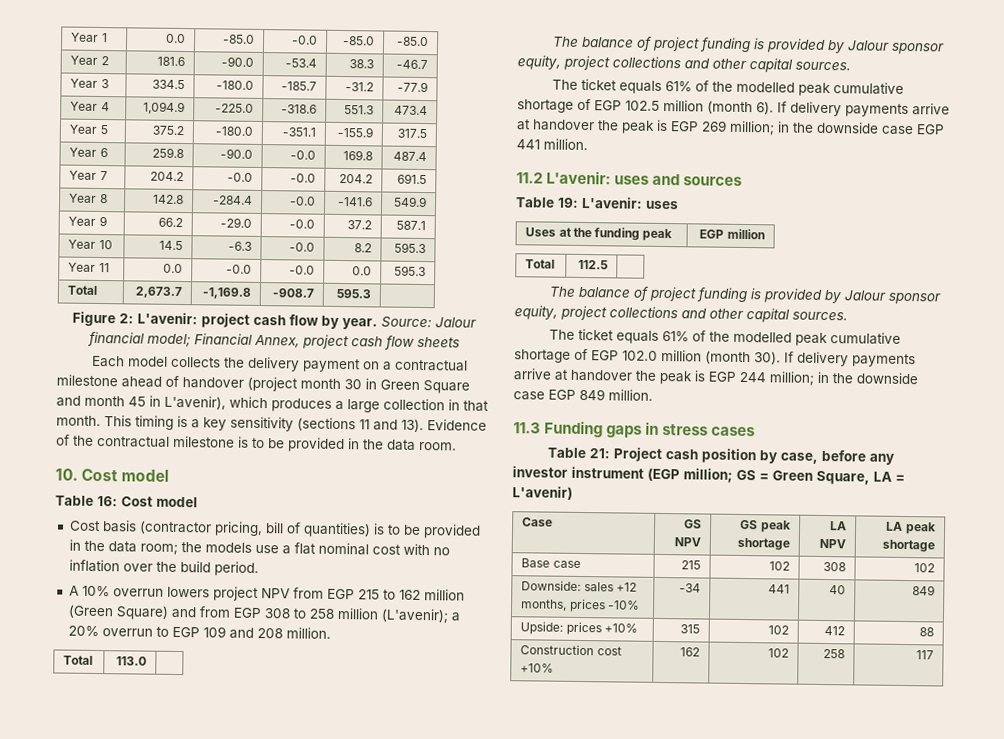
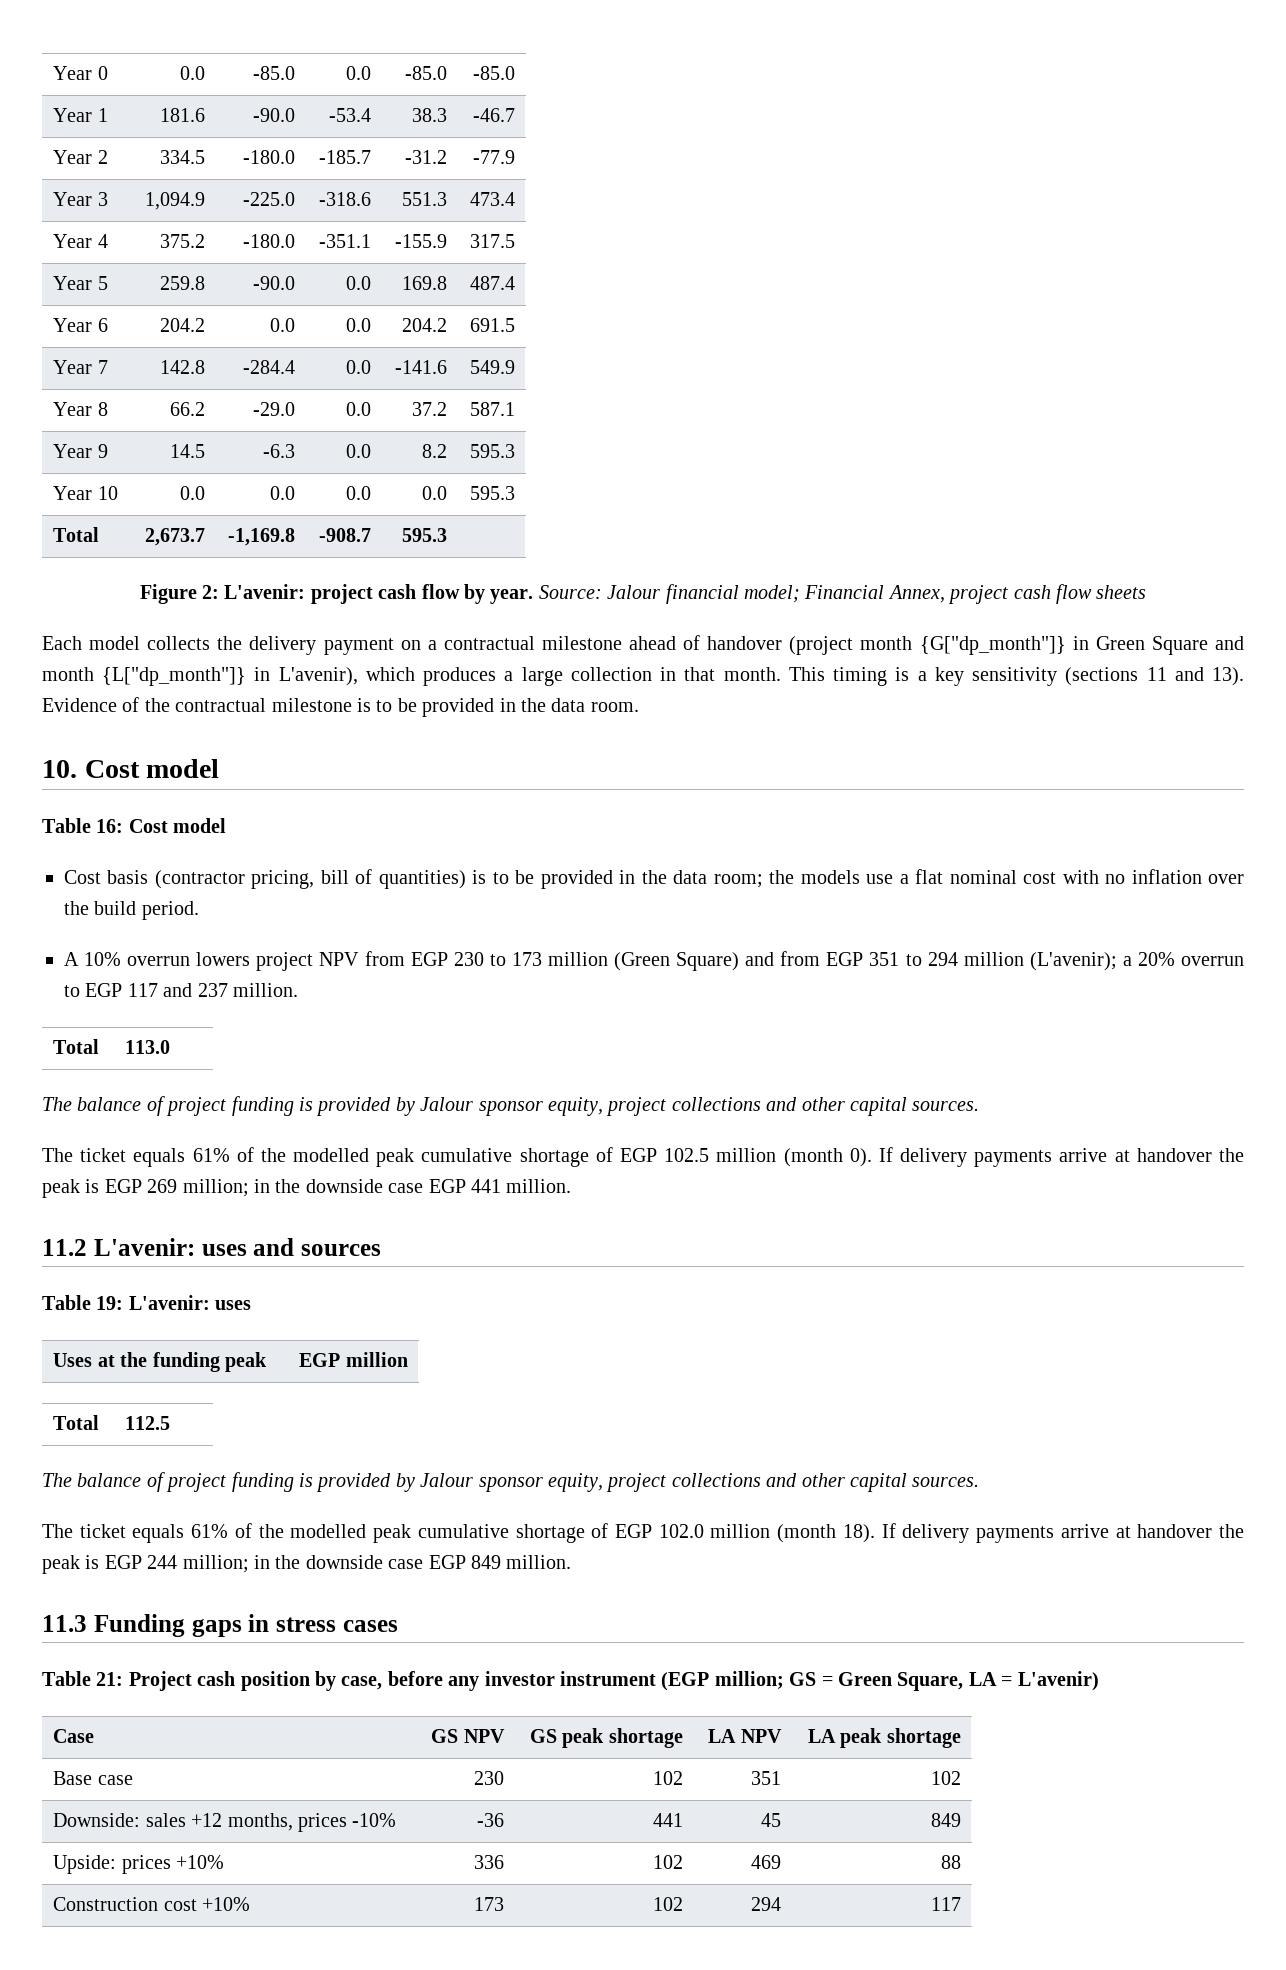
[71,32,108,43] [165,33,186,44] [222,34,255,44] [291,35,318,45] Year 1 | 0.0 | -85.0 | -0.0 -> [53,66,108,80] [179,66,205,80] [252,66,295,80] [345,66,371,80] Year 0 | 0.0 | -85.0 | 0.0
[100,56,109,66] 2 -> [97,108,108,122] 1
[100,79,109,89] 3 -> [97,150,108,164] 2
[100,102,110,112] 4 -> [97,192,108,206] 3
[99,124,108,135] 5 -> [97,234,108,248] 4
[99,147,108,158] 6 -> [97,276,108,290] 5
[289,150,316,160] -0.0 -> [345,276,371,290] 0.0
[99,170,108,181] [149,171,184,182] [226,172,253,182] [289,173,316,183] 7 | 204.2 | -0.0 | -0.0 -> [97,318,108,332] [159,318,205,332] [269,318,295,332] [345,318,371,332] 6 | 204.2 | 0.0 | 0.0
[99,193,108,204] 8 -> [97,360,108,374] 7
[289,196,316,206] -0.0 -> [345,360,371,374] 0.0
[98,215,107,227] 9 -> [97,402,108,416] 8
[288,219,315,229] -0.0 -> [345,402,371,416] 0.0
[98,239,113,250] 10 -> [97,444,108,458] 9
[288,242,315,252] -0.0 -> [345,444,371,458] 0.0
[98,262,110,273] [162,263,183,274] [225,264,252,274] [288,265,315,275] 11 | 0.0 | -0.0 | -0.0 -> [97,486,118,500] [179,486,205,500] [269,486,295,500] [345,486,371,500] 10 | 0.0 | 0.0 | 0.0
[344,379,362,390] 30 -> [919,636,1066,655] {G["dp_month"]}
[128,396,146,407] 45 -> [102,667,247,686] {L["dp_month"]}
[357,589,421,601] 215 to 162 -> [453,952,542,966] 230 to 173
[263,608,335,619] 308 to 258 -> [869,952,958,966] 351 to 294
[202,626,283,639] 109 and 208 -> [127,983,228,997] 117 and 237
[756,101,774,115] 6). -> [849,1148,872,1167] 0).
[754,351,781,365] 30). -> [842,1524,875,1543] 18).
[680,560,701,570] [768,561,790,571] [822,561,846,572] 215 | 102 | 308 -> [473,1771,504,1785] [652,1771,683,1785] [750,1771,781,1785] 230 | 102 | 351
[678,583,701,593] -34 -> [476,1813,504,1827] -36
[828,585,846,595] 40 -> [760,1813,781,1827] 45
[679,624,700,634] [767,625,789,635] [823,626,845,636] 315 | 102 | 412 -> [473,1855,504,1869] [652,1855,683,1869] [750,1855,781,1869] 336 | 102 | 469
[679,647,700,657] [767,648,789,658] [822,648,845,659] 162 | 102 | 258 -> [473,1897,504,1911] [652,1897,683,1911] [750,1897,781,1911] 173 | 102 | 294

